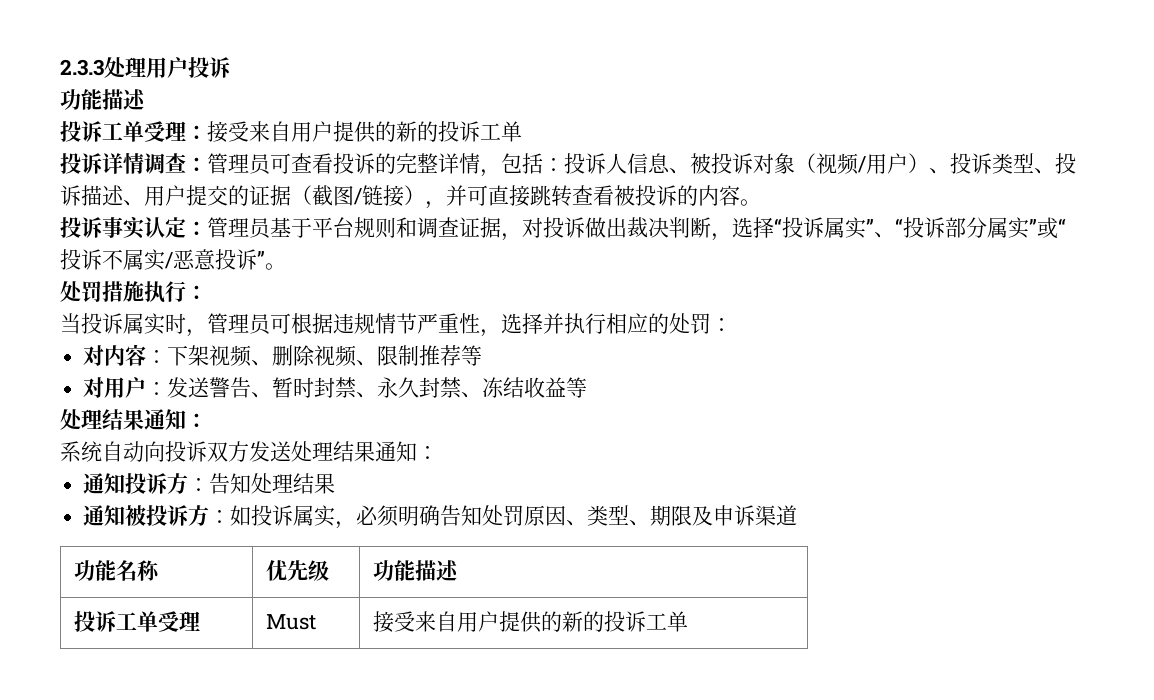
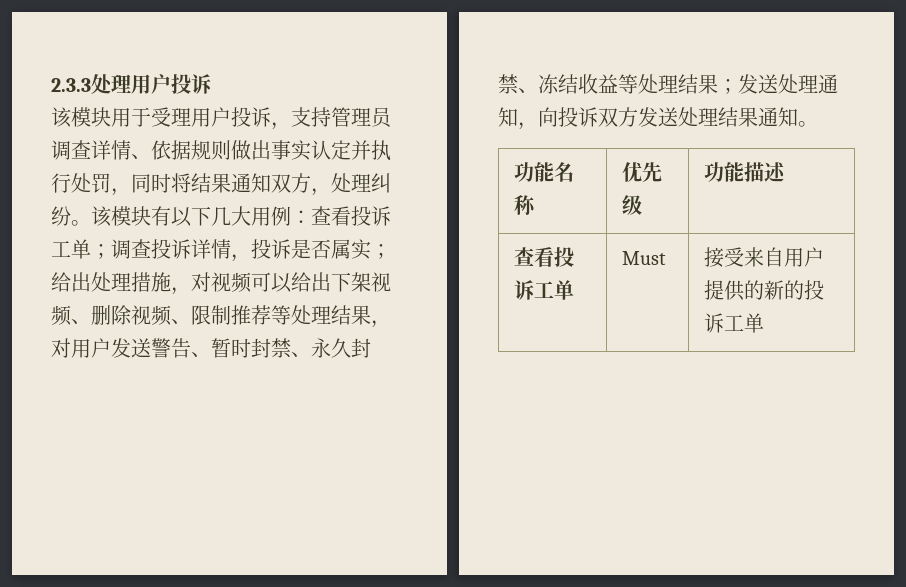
[60,89,146,110] [60,121,522,143] [60,153,1076,177] [60,185,761,209] [60,217,1066,241] [60,249,286,271] [60,281,207,303] [60,313,732,337] [83,344,168,366] 功能描述 // 投诉工单受理：接受来自用户提供的新的投诉工单 // 投诉详情调查：管理员可查看投诉的完整详情，包括：投诉人信息、被投诉对象（视频/用户）、投诉类型、投诉描述、用户提交的证据（截图/链接），并可直接跳转查看被投诉的内容。 // 投诉事实认定：管理员基于平台规则和调查证据，对投诉做出裁决判断，选择“投诉属实”、“投诉部分属实”或“投诉不属实/恶意投诉”。 // 处罚措施执行： // 当投诉属实时，管理员可根据违规情节严重性，选择并执行相应的处罚： // 对内容： -> [51,107,393,130] [51,140,391,161] [51,173,391,196] [51,206,391,227] [51,239,391,262] [51,272,331,295] 该模块用于受理用户投诉，支持管理员调查详情、依据规则做出事实认定并执行处罚，同时将结果通知双方，处理纠纷。该模块有以下几大用例：查看投诉工单；调查投诉详情，投诉是否属实；给出处理措施，对视频可以给出
[83,377,168,398] // 对用户： -> [291,305,391,328] [51,338,111,358] 处理结果，对用户
[60,409,207,430] [60,441,144,462] // 处理结果通知： // 系统自动 -> [638,74,838,94] [498,107,538,130] 处理结果；发送处理通知，
[417,445,438,459] [83,473,336,494] [83,505,798,529] ： // 通知投诉方：告知处理结果 // 通知被投诉方：如投诉属实，必须明确告知处罚原因、类型、期限及申诉渠道 -> [798,121,818,127] 。
[74,611,201,632] 投诉工单受理 -> [513,247,574,267] [513,280,574,300] 查看投诉工单

